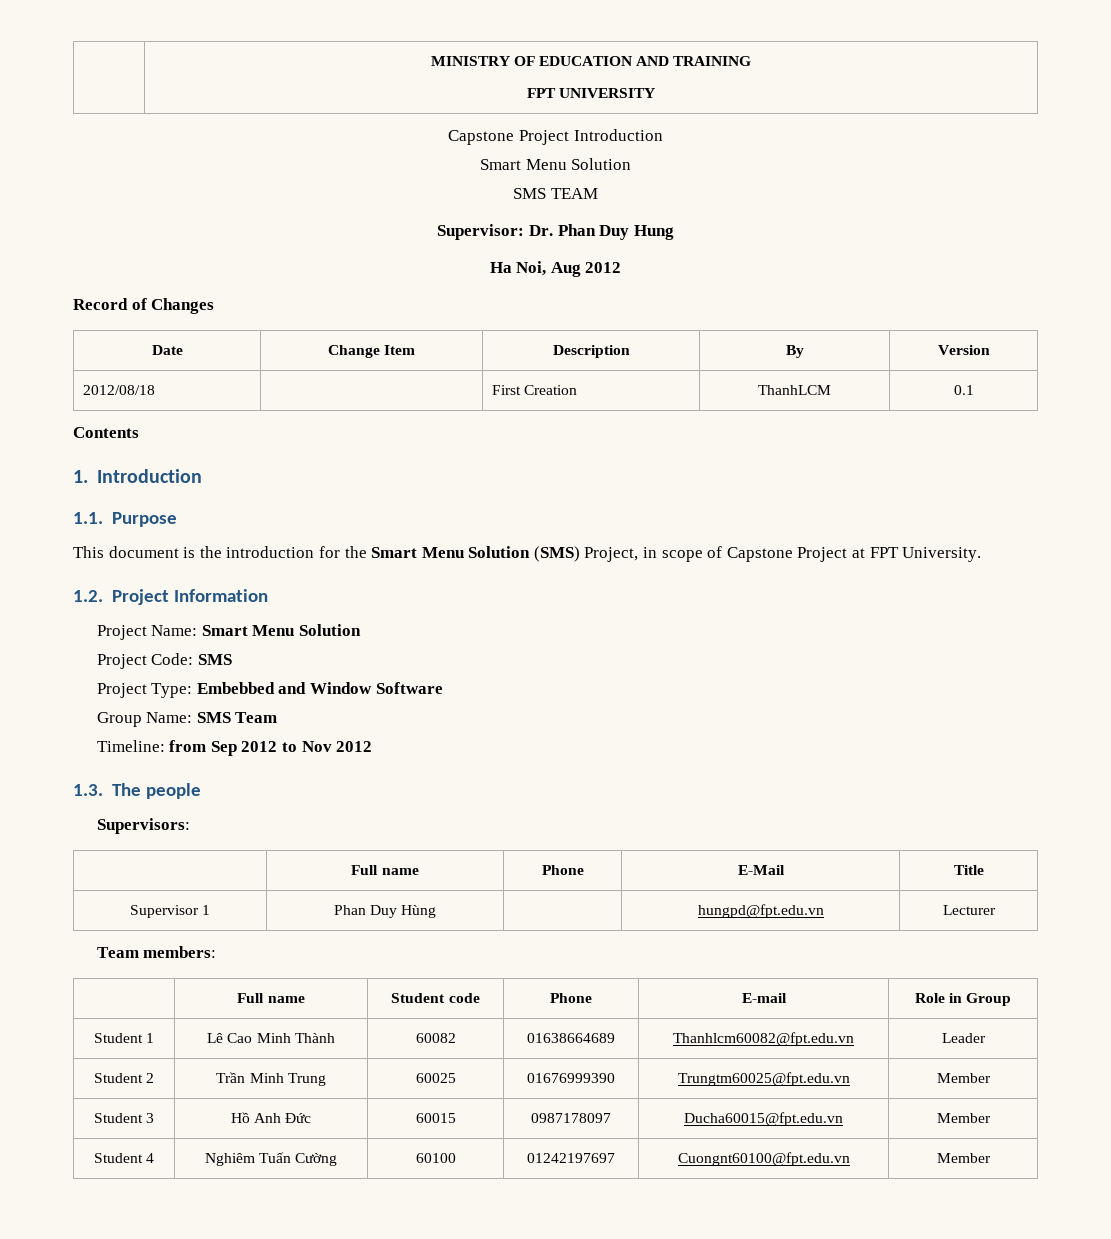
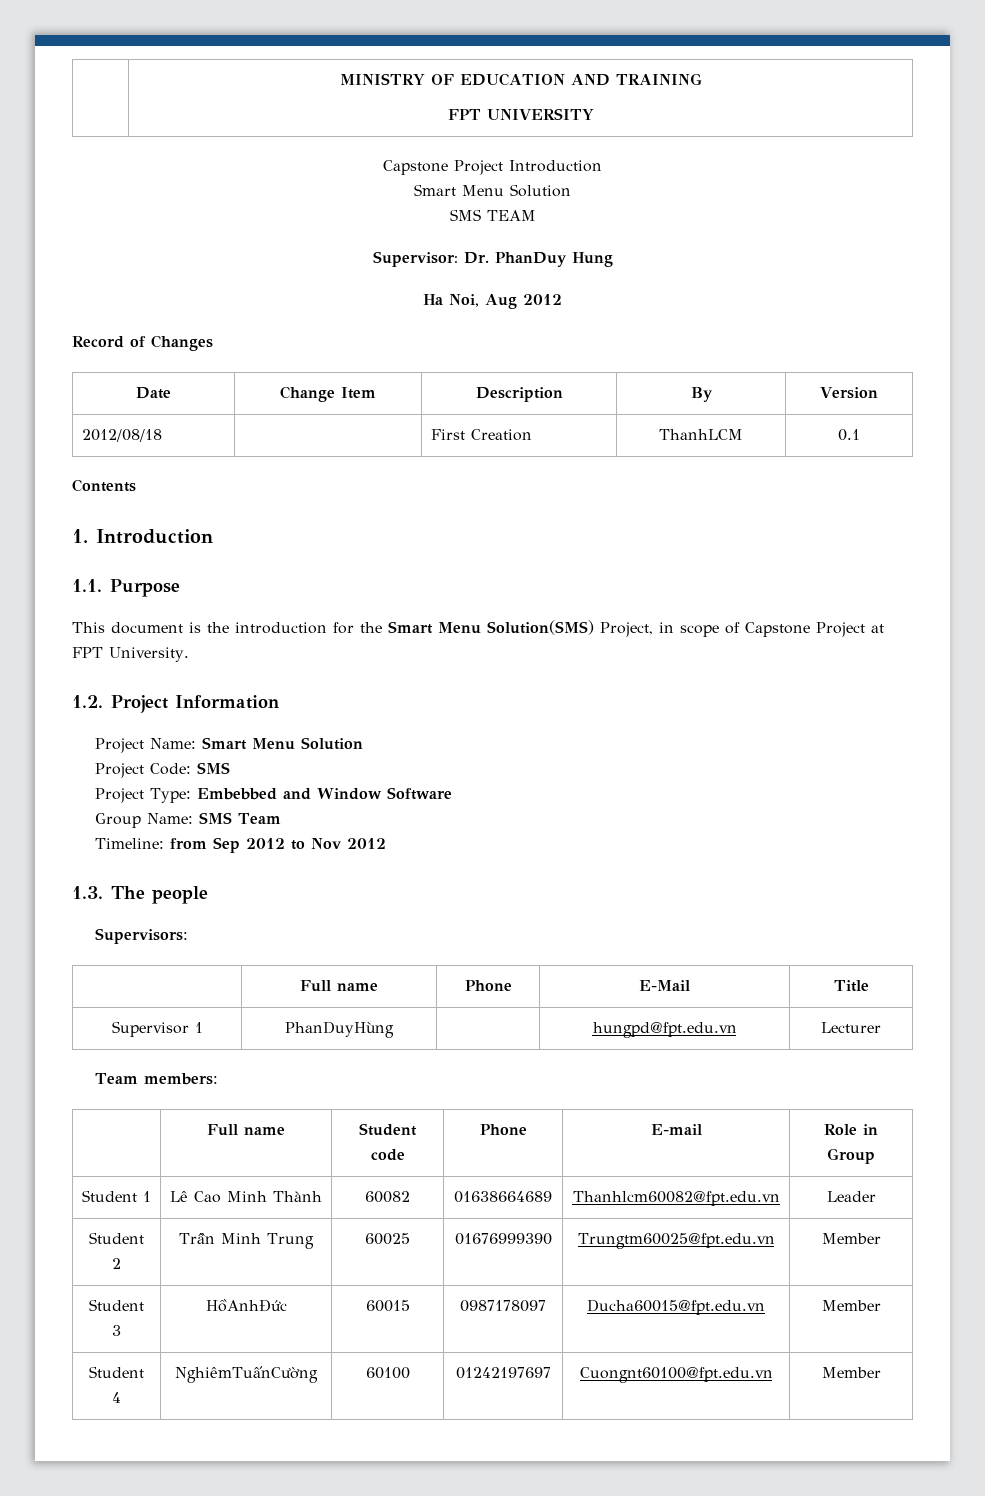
[557,224,630,240] Phan Duy -> [494,252,567,267] PhanDuy
[468,546,580,562] Solution (SMS) -> [487,620,594,635] Solution(SMS)
[333,905,437,918] Phan Duy Hùng -> [285,1021,394,1038] PhanDuyHùng
[230,1112,312,1123] Hồ Anh Đức -> [205,1299,287,1312] HồAnhĐức
[204,1152,338,1166] Nghiêm Tuấn Cường -> [175,1366,319,1383] NghiêmTuấnCường

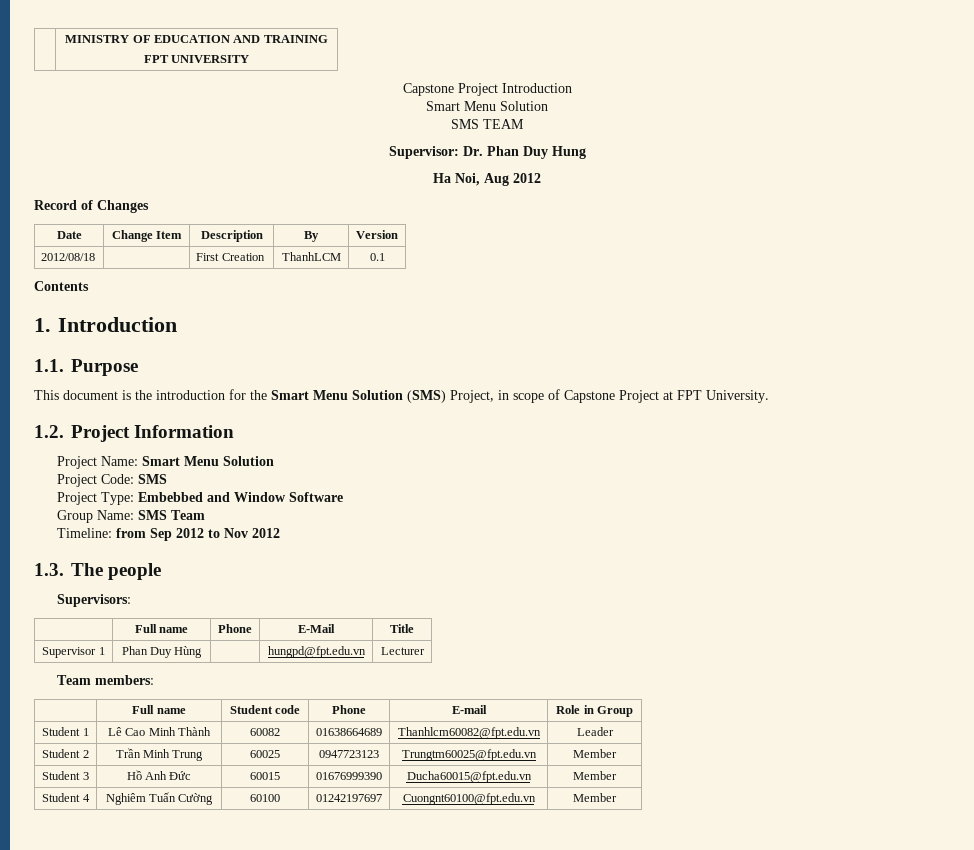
[494,252,567,267] PhanDuy -> [486,146,548,159] Phan Duy
[487,620,594,635] Solution(SMS) -> [352,390,446,403] Solution (SMS)
[285,1021,394,1038] PhanDuyHùng -> [121,646,203,658] Phan Duy Hùng
[454,1233,552,1245] 01676999390 -> [319,750,379,758] 0947723123
[205,1299,287,1312] HồAnhĐức -> [126,770,192,780] Hồ Anh Đức
[460,1300,546,1312] 0987178097 -> [316,772,382,780] 01676999390
[175,1366,319,1383] NghiêmTuấnCường -> [105,792,214,805] Nghiêm Tuấn Cường

